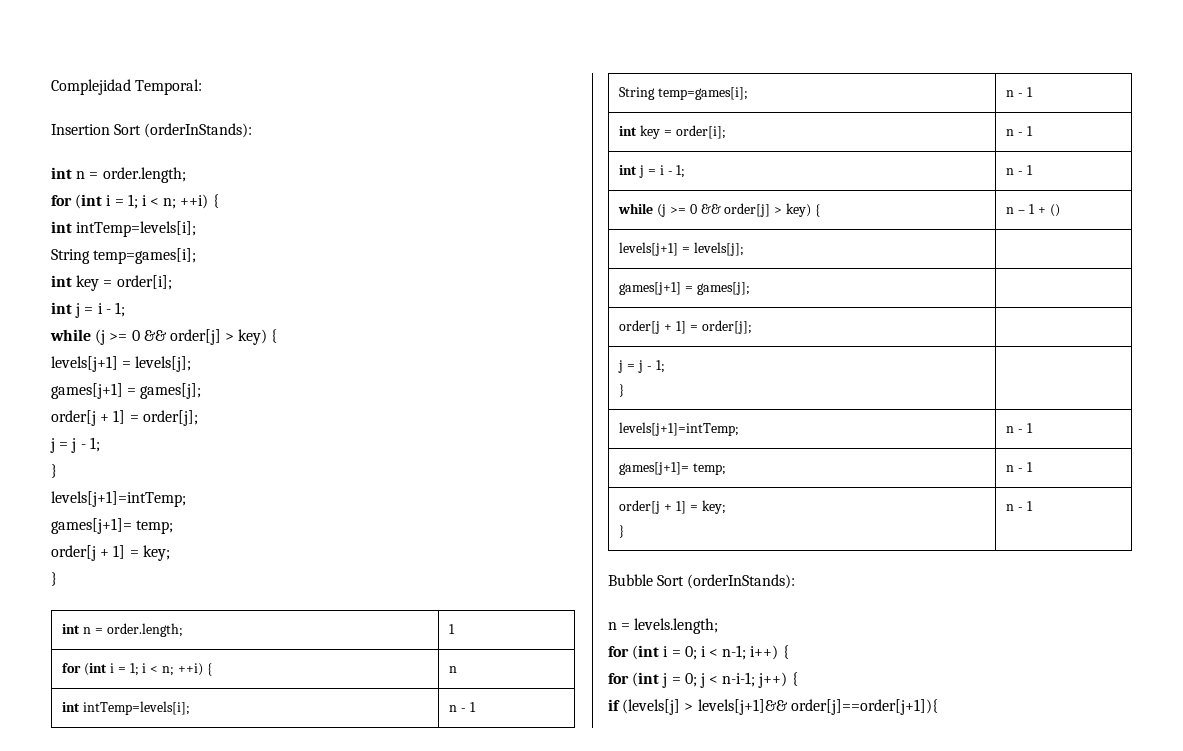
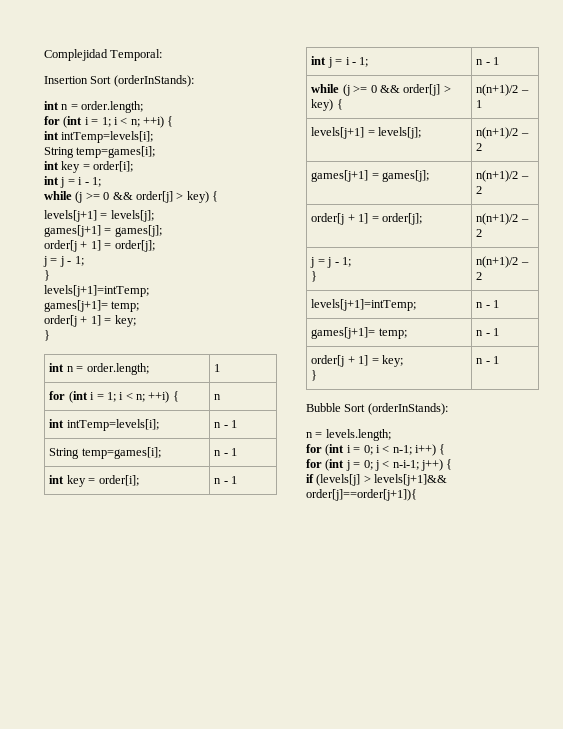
[1006,204,1060,217] n – 1 + () -> [476,84,529,96] [476,100,483,108] n(n+1)/2 – 1
(745, 249) none -> [476,127,529,139] [476,143,483,151] n(n+1)/2 – 2
(751, 288) none -> [476,170,529,182] [476,186,483,194] n(n+1)/2 – 2
(752, 327) none -> [476,213,529,225] [476,229,483,237] n(n+1)/2 – 2
(625, 390) none -> [476,256,529,268] [476,272,483,280] n(n+1)/2 – 2

